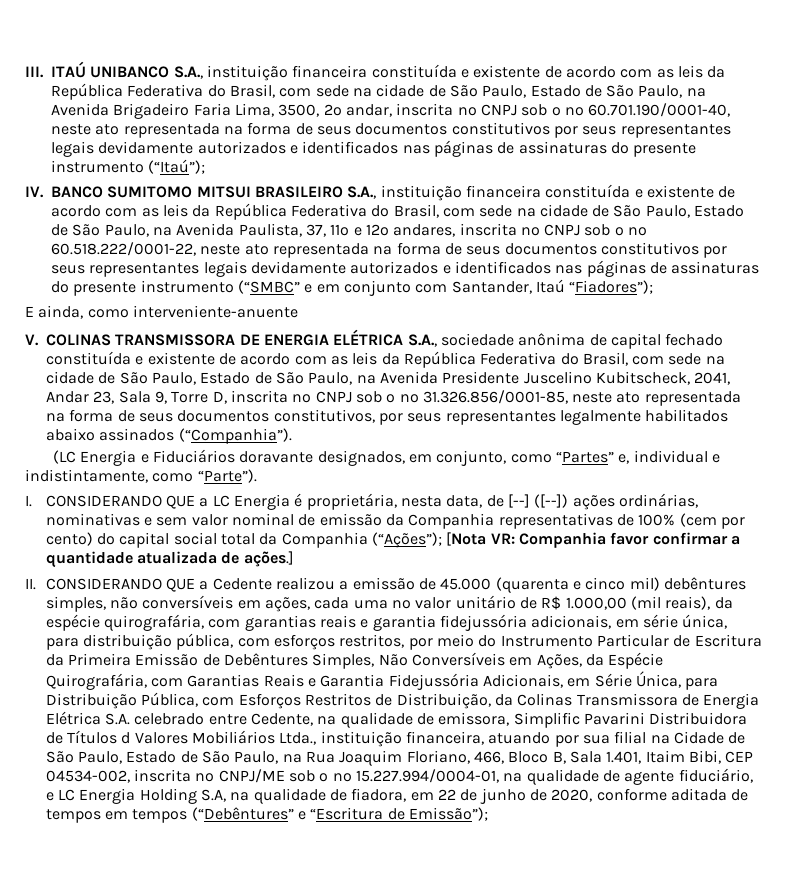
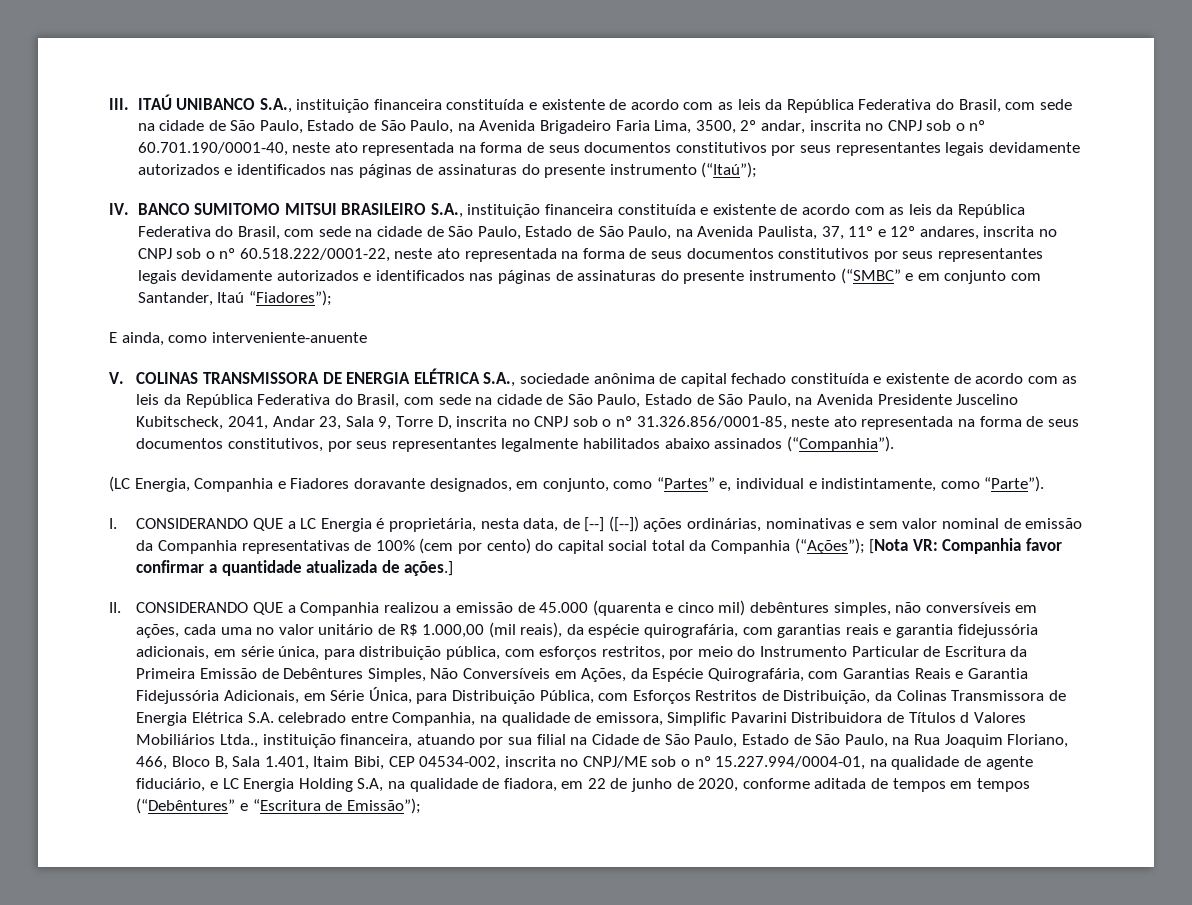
[80,449,236,466] Energia e Fiduciários -> [134,478,350,492] Energia, Companhia e Fiadores
[212,578,272,590] Cedente -> [300,602,380,616] Companhia
[251,713,314,726] Cedente, -> [392,712,476,726] Companhia,

